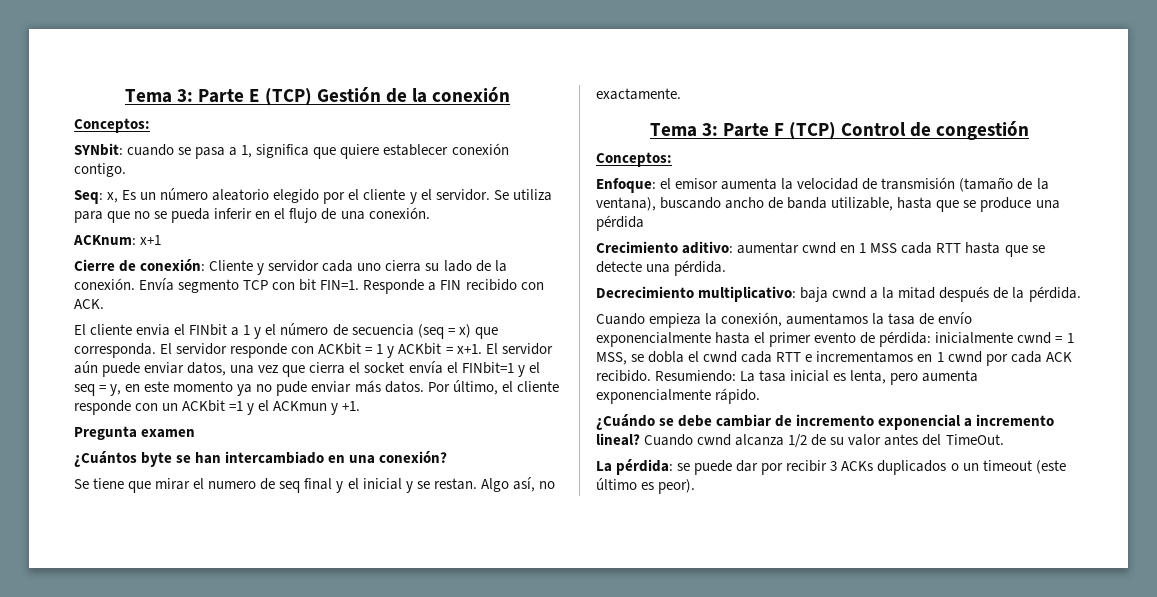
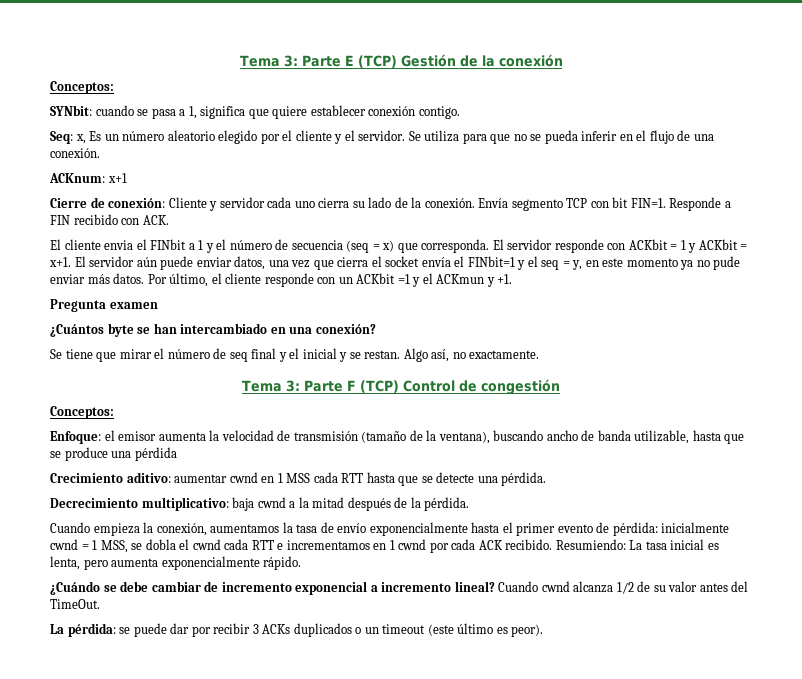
[208,481,257,489] numero -> [167,349,210,359] número

